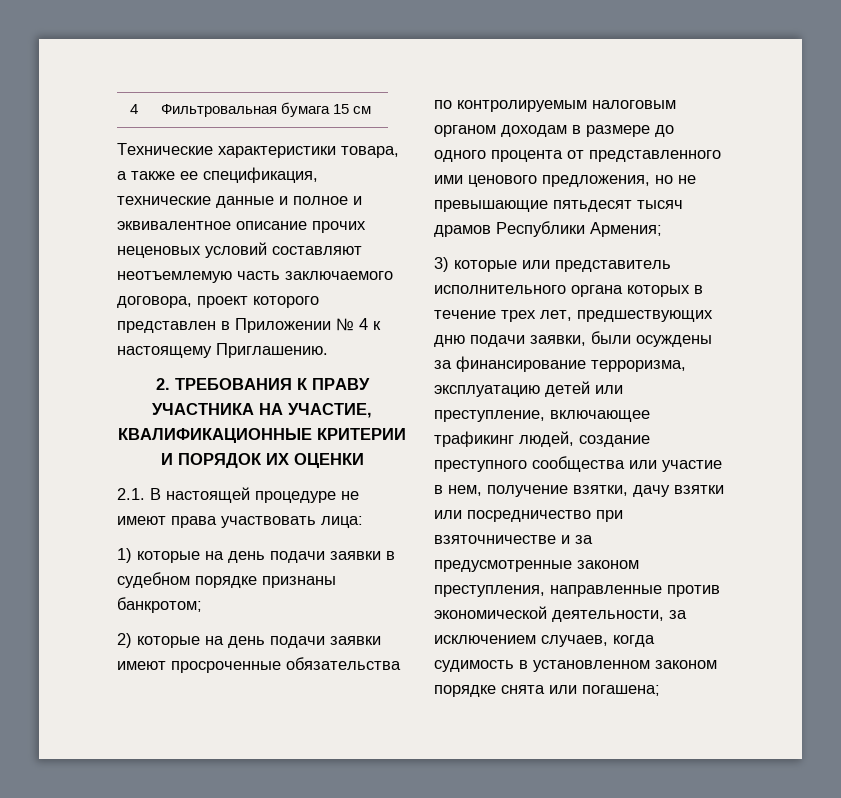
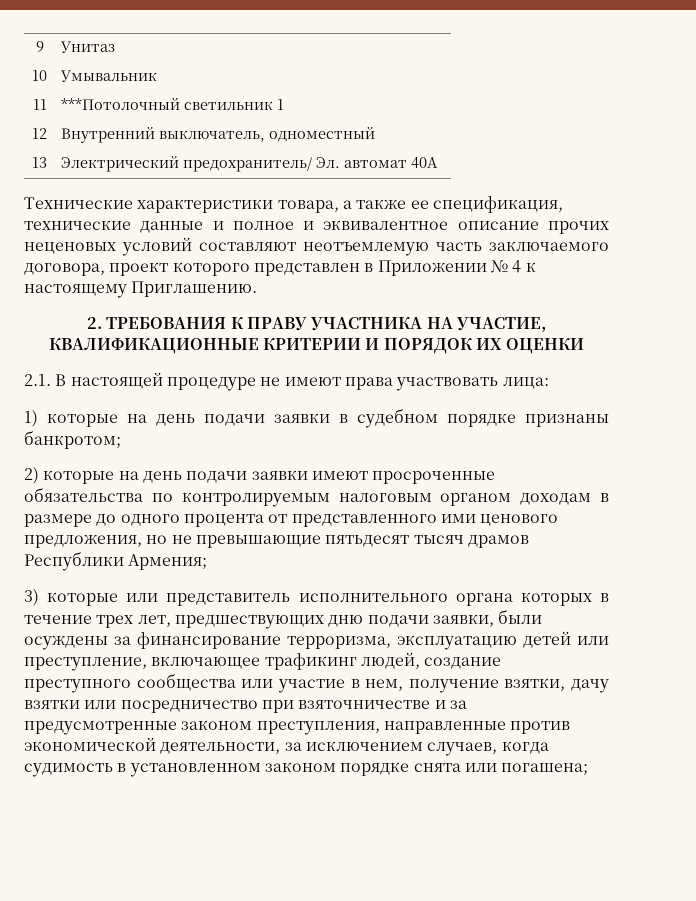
[129,104,138,114] [160,102,371,117] 4 | Фильтровальная бумага 15 см -> [35,41,44,52] [60,41,116,53] [32,70,47,81] [60,70,158,82] [32,99,47,110] [61,98,285,110] [32,128,47,139] [61,127,376,143] [32,157,47,168] [61,156,439,172] 9 | Унитаз // 10 | Умывальник // 11 | ***Потолочный светильник 1 // 12 | Внутренний выключатель, одноместный // 13 | Электрический предохранитель/ Эл. автомат 40A

